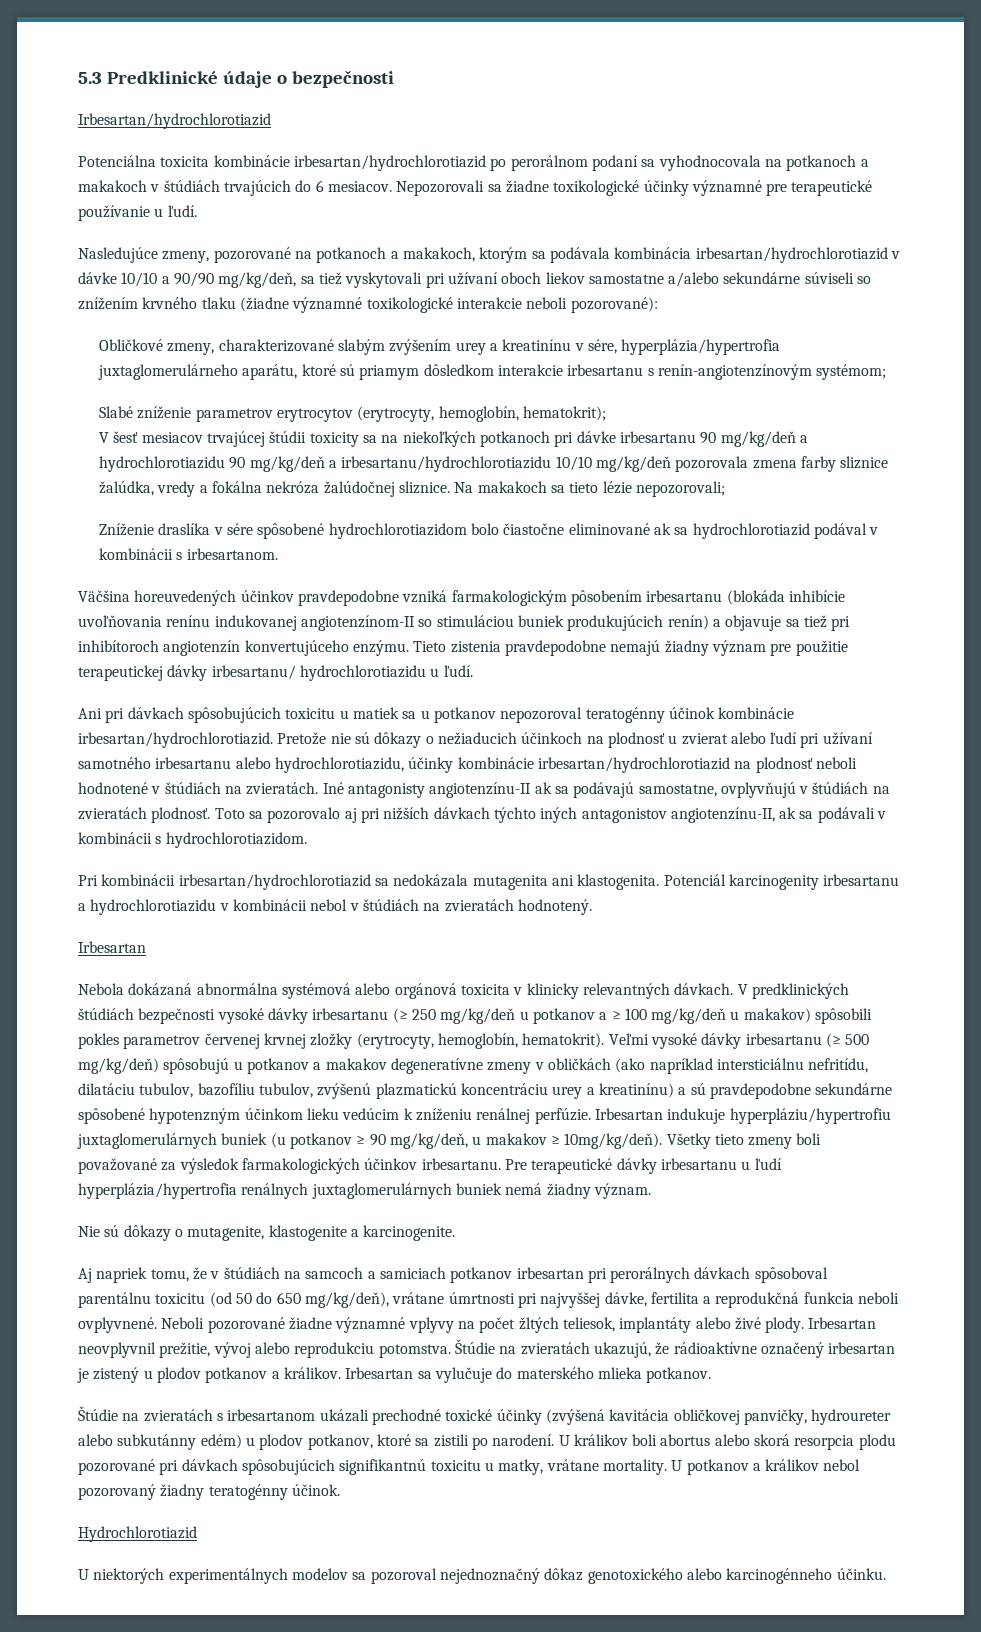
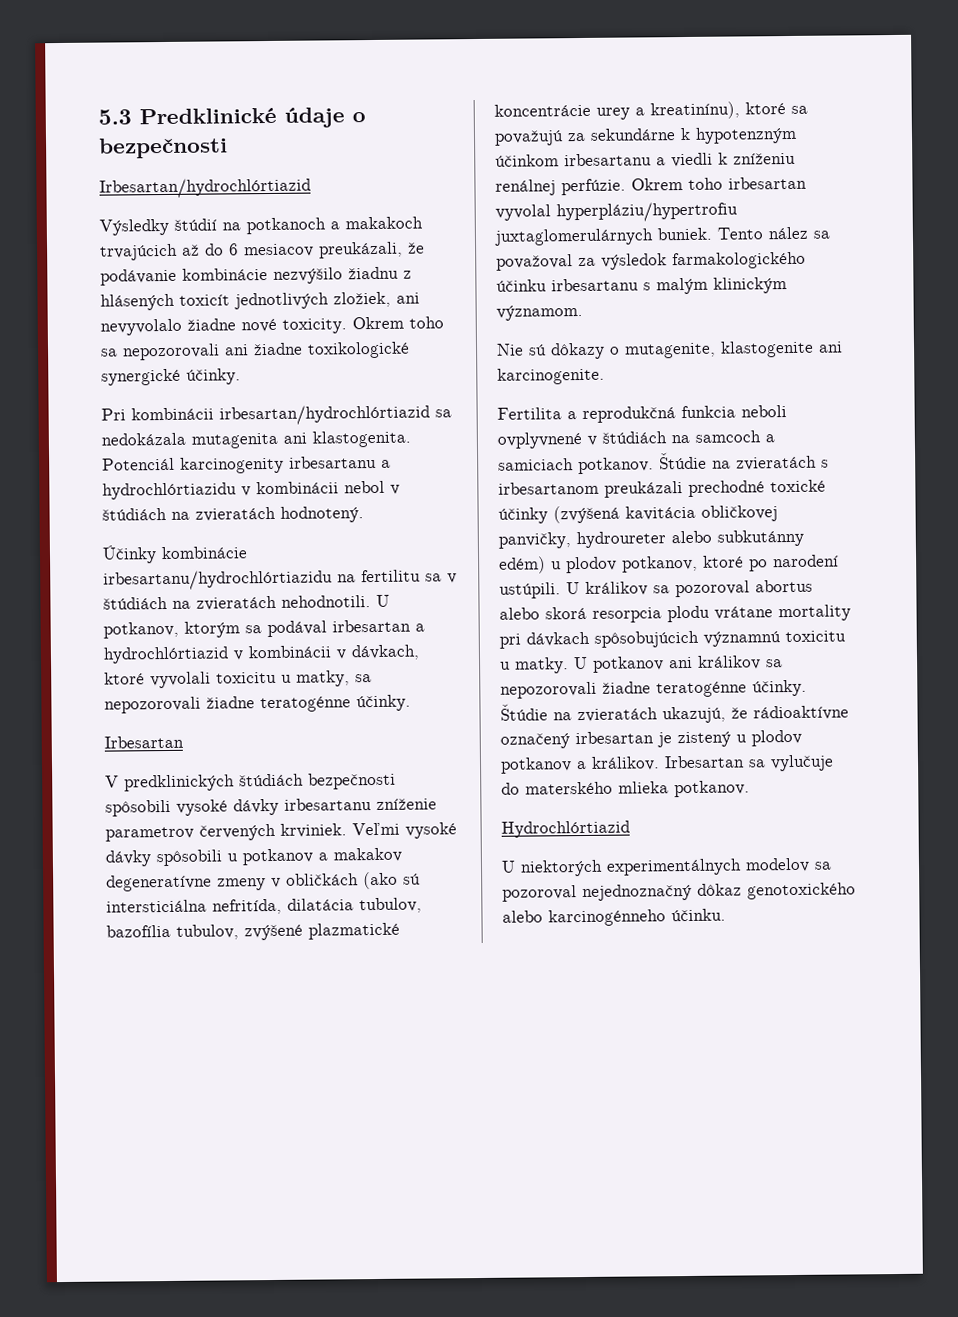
[78,113,271,129] [78,155,869,171] [78,180,873,196] [78,205,197,221] [78,247,900,263] [78,272,872,288] [78,297,658,313] [99,339,781,355] [98,364,887,380] [99,406,606,422] [99,431,808,447] [99,456,889,472] [99,481,725,497] [99,523,879,539] [99,548,278,560] [78,590,845,606] [78,615,851,631] [78,640,848,656] [78,665,473,681] [78,707,795,723] [78,732,873,748] [78,757,857,773] [78,782,890,798] [78,807,887,823] [78,832,307,848] Irbesartan/hydrochlorotiazid // Potenciálna toxicita kombinácie irbesartan/hydrochlorotiazid po perorálnom podaní sa vyhodnocovala na potkanoch a makakoch v štúdiách trvajúcich do 6 mesiacov. Nepozorovali sa žiadne toxikologické účinky významné pre terapeutické používanie u ľudí. // Nasledujúce zmeny, pozorované na potkanoch a makakoch, ktorým sa podávala kombinácia irbesartan/hydrochlorotiazid v dávke 10/10 a 90/90 mg/kg/deň, sa tiež vyskytovali pri užívaní oboch liekov samostatne a/alebo sekundárne súviseli so znížením krvného tlaku (žiadne významné toxikologické interakcie neboli pozorované): // Obličkové zmeny, charakterizované slabým zvýšením urey a kreatinínu v sére, hyperplázia/hypertrofia juxtaglomerulárneho aparátu, ktoré sú priamym dôsledkom interakcie irbesartanu s renín-angiotenzínovým systémom; // Slabé zníženie parametrov erytrocytov (erytrocyty, hemoglobín, hematokrit); // V šesť mesiacov trvajúcej štúdii toxicity sa na niekoľkých potkanoch pri dávke irbesartanu 90 mg/kg/deň a hydrochlorotiazidu 90 mg/kg/deň a irbesartanu/hydrochlorotiazidu 10/10 mg/kg/deň pozorovala zmena farby sliznice žalúdka, vredy a fokálna nekróza žalúdočnej sliznice. Na makakoch sa tieto lézie nepozorovali; // Zníženie draslíka v sére spôsobené hydrochlorotiazidom bolo čiastočne eliminované ak sa hydrochlorotiazid podával v kombinácii s irbesartanom. // Väčšina horeuvedených účinkov pravdepodobne vzniká farmakologickým pôsobením irbesartanu (blokáda inhibície uvoľňovania renínu indukovanej angiotenzínom-II so stimuláciou buniek produkujúcich renín) a objavuje sa tiež pri inhibítoroch angiotenzín konvertujúceho enzýmu. Tieto zistenia pravdepodobne nemajú žiadny význam pre použitie terapeutickej dávky irbesartanu/ hydrochlorotiazidu u ľudí. // Ani pri dávkach spôsobujúcich toxicitu u matiek sa u potkanov nepozoroval teratogénny účinok kombinácie irbesartan/hydrochlorotiazid. Pretože nie sú dôkazy o nežiaducich účinkoch na plodnosť u zvierat alebo ľudí pri užívaní samotného irbesartanu alebo hydrochlorotiazidu, účinky kombinácie irbesartan/hydrochlorotiazid na plodnosť neboli hodnotené v štúdiách na zvieratách. Iné antagonisty angiotenzínu-II ak sa podávajú samostatne, ovplyvňujú v štúdiách na zvieratách plodnosť. Toto sa pozorovalo aj pri nižších dávkach týchto iných antagonistov angiotenzínu-II, ak sa podávali v kombinácii s hydrochlorotiazidom. -> [99,177,311,199] [99,216,423,236] [100,241,425,261] [100,266,412,286] [100,291,420,311] [100,316,444,336] [101,341,410,361] [101,368,241,386] Irbesartan/hydrochlórtiazid // Výsledky štúdií na potkanoch a makakoch trvajúcich až do 6 mesiacov preukázali, že podávanie kombinácie nezvýšilo žiadnu z hlásených toxicít jednotlivých zložiek, ani nevyvolalo žiadne nové toxicity. Okrem toho sa nepozorovali ani žiadne toxikologické synergické účinky.
[178,874,371,890] irbesartan/hydrochlorotiazid -> [219,404,430,426] irbesartan/hydrochlórtiazid
[90,899,217,915] hydrochlorotiazidu -> [102,482,237,500] hydrochlórtiazidu
[78,941,146,953] [78,983,734,999] Irbesartan // Nebola dokázaná abnormálna systémová alebo orgánová toxicita v klinicky relevantných dávkach. -> [102,545,248,564] [103,569,457,591] [103,594,390,611] [103,619,425,639] [103,644,420,664] [104,670,372,689] [104,694,411,714] [104,735,184,749] Účinky kombinácie irbesartanu/hydrochlórtiazidu na fertilitu sa v štúdiách na zvieratách nehodnotili. U potkanov, ktorým sa podával irbesartan a hydrochlórtiazid v kombinácii v dávkach, ktoré vyvolali toxicitu u matky, sa nepozorovali žiadne teratogénne účinky. // Irbesartan //
[217,1008,873,1024] [78,1033,870,1049] [78,1058,230,1074] vysoké dávky irbesartanu (≥ 250 mg/kg/deň u potkanov a ≥ 100 mg/kg/deň u makakov) spôsobili pokles parametrov červenej krvnej zložky (erytrocyty, hemoglobín, hematokrit). Veľmi vysoké dávky irbesartanu (≥ 500 mg/kg/deň) spôsobujú -> [105,798,437,817] [105,822,457,842] [105,849,222,867] spôsobili vysoké dávky irbesartanu zníženie parametrov červených krviniek. Veľmi vysoké dávky spôsobili
[649,1058,869,1074] [78,1083,893,1099] [78,1108,891,1124] [77,1133,822,1149] [78,1158,782,1174] [78,1183,651,1199] napríklad intersticiálnu nefritídu, dilatáciu tubulov, bazofíliu tubulov, zvýšenú plazmatickú koncentráciu urey a kreatinínu) a sú pravdepodobne sekundárne spôsobené hypotenzným účinkom lieku vedúcim k zníženiu renálnej perfúzie. Irbesartan indukuje hyperpláziu/hypertrofiu juxtaglomerulárnych buniek (u potkanov ≥ 90 mg/kg/deň, u makakov ≥ 10mg/kg/deň). Všetky tieto zmeny boli považované za výsledok farmakologických účinkov irbesartanu. Pre terapeutické dávky irbesartanu u ľudí hyperplázia/hypertrofia renálnych juxtaglomerulárnych buniek nemá žiadny význam. -> [403,873,421,885] [106,897,422,915] [106,922,400,941] [494,101,808,120] [494,126,797,146] [495,152,796,168] [495,176,807,196] [495,201,738,223] [494,226,830,246] [496,251,806,271] [496,277,787,295] [496,304,583,321] sú intersticiálna nefritída, dilatácia tubulov, bazofília tubulov, zvýšené plazmatické koncentrácie urey a kreatinínu), ktoré sa považujú za sekundárne k hypotenzným účinkom irbesartanu a viedli k zníženiu renálnej perfúzie. Okrem toho irbesartan vyvolal hyperpláziu/hypertrofiu juxtaglomerulárnych buniek. Tento nález sa považoval za výsledok farmakologického účinku irbesartanu s malým klinickým významom.
[350,1229,359,1237] a -> [818,341,843,353] ani
[78,1267,207,1283] Aj napriek tomu, že -> [497,405,787,423] [497,432,582,449] Fertilita a reprodukčná funkcia neboli ovplyvnené
[450,1267,828,1283] [78,1292,900,1308] [78,1317,877,1333] [78,1342,451,1358] potkanov irbesartan pri perorálnych dávkach spôsoboval parentálnu toxicitu (od 50 do 650 mg/kg/deň), vrátane úmrtnosti pri najvyššej dávke, fertilita a reprodukčná funkcia neboli ovplyvnené. Neboli pozorované žiadne významné vplyvy na počet žltých teliesok, implantáty alebo živé plody. Irbesartan neovplyvnil prežitie, vývoj alebo reprodukciu potomstva. -> [578,451,829,475] [498,479,826,498] [498,505,778,524] [498,529,804,549] [499,554,839,574] [499,579,813,599] [499,604,851,623] [499,630,846,649] [500,655,783,674] [500,679,807,699] potkanov. Štúdie na zvieratách s irbesartanom preukázali prechodné toxické účinky (zvýšená kavitácia obličkovej panvičky, hydroureter alebo subkutánny edém) u plodov potkanov, ktoré po narodení ustúpili. U králikov sa pozoroval abortus alebo skorá resorpcia plodu vrátane mortality pri dávkach spôsobujúcich významnú toxicitu u matky. U potkanov ani králikov sa nepozorovali žiadne teratogénne účinky.
[78,1406,892,1425] [78,1434,896,1450] [78,1459,861,1475] [78,1484,340,1500] [78,1526,197,1542] Štúdie na zvieratách s irbesartanom ukázali prechodné toxické účinky (zvýšená kavitácia obličkovej panvičky, hydroureter alebo subkutánny edém) u plodov potkanov, ktoré sa zistili po narodení. U králikov boli abortus alebo skorá resorpcia plodu pozorované pri dávkach spôsobujúcich signifikantnú toxicitu u matky, vrátane mortality. U potkanov a králikov nebol pozorovaný žiadny teratogénny účinok. // Hydrochlorotiazid -> [501,820,630,838] Hydrochlórtiazid

